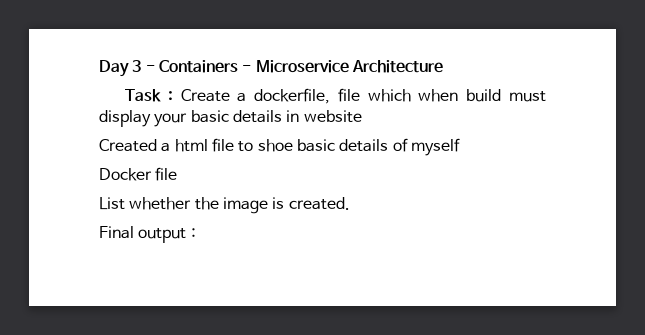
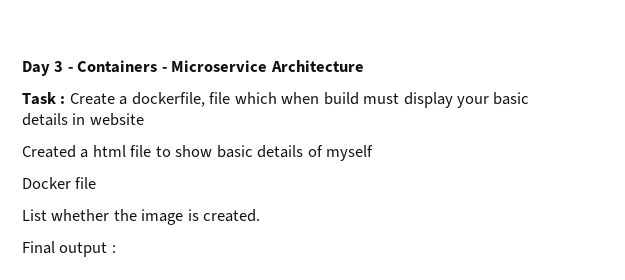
[257,139,293,152] shoe -> [175,145,213,157] show

